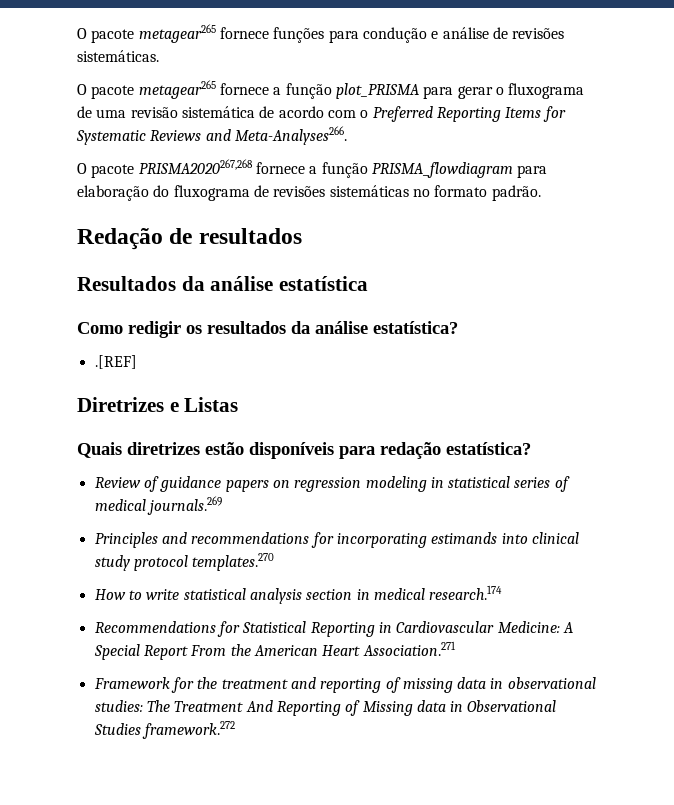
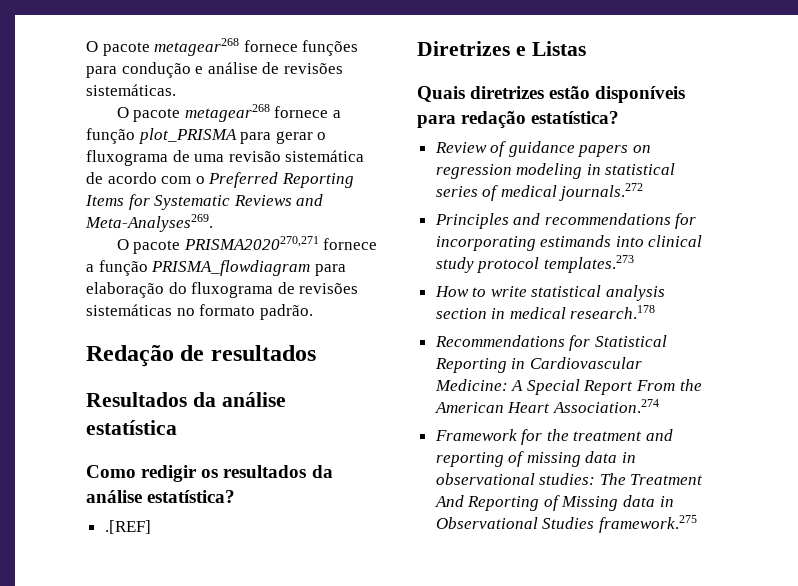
[77,24,216,43] O pacote metagear265 -> [86,38,240,56] O pacote metagear268
[138,80,216,99] metagear265 -> [184,104,270,122] metagear268
[234,126,347,145] [77,159,253,178] Meta-Analyses266. // O pacote PRISMA2020267,268 -> [85,214,213,232] [116,236,319,254] Meta-Analyses269. // O pacote PRISMA2020270,271
[146,496,222,515] journals.269 -> [559,183,644,201] journals.272
[192,553,275,571] templates.270 -> [543,255,634,273] templates.273
[429,585,503,600] research.174 -> [570,305,656,319] research.178
[362,641,456,656] Association.271 -> [552,399,659,413] Association.274
[141,721,235,739] framework.272 -> [598,515,697,533] framework.275

